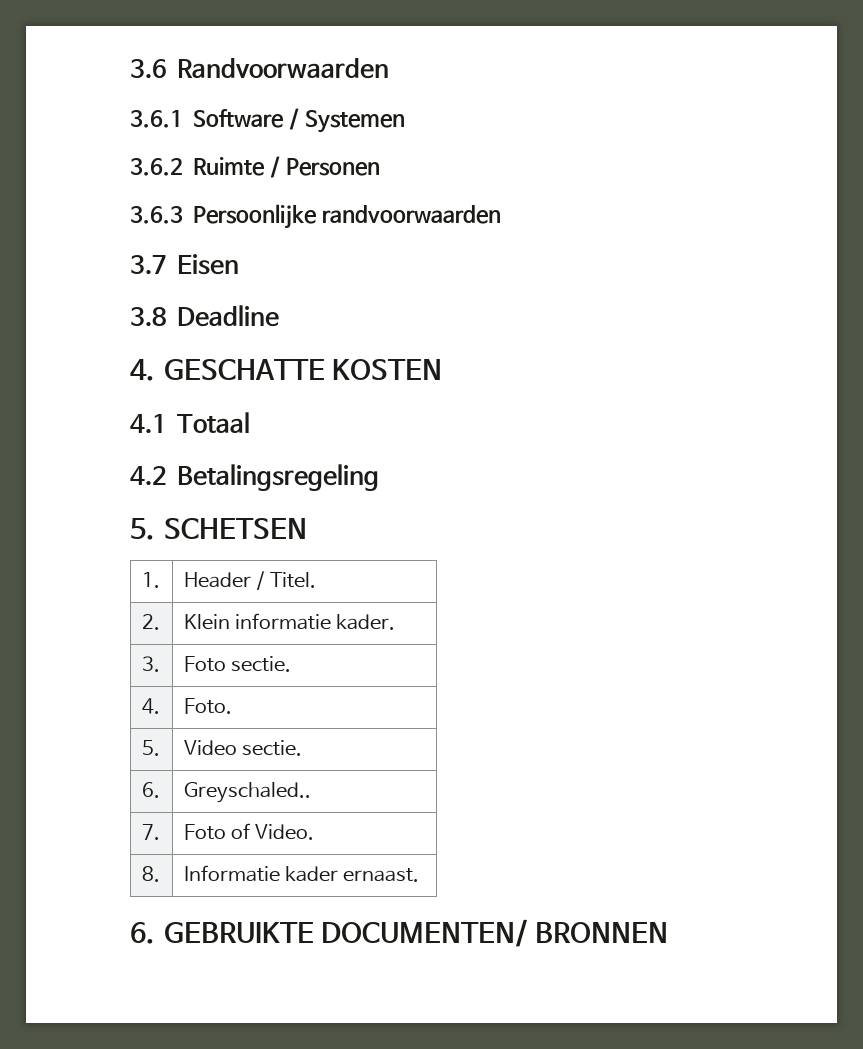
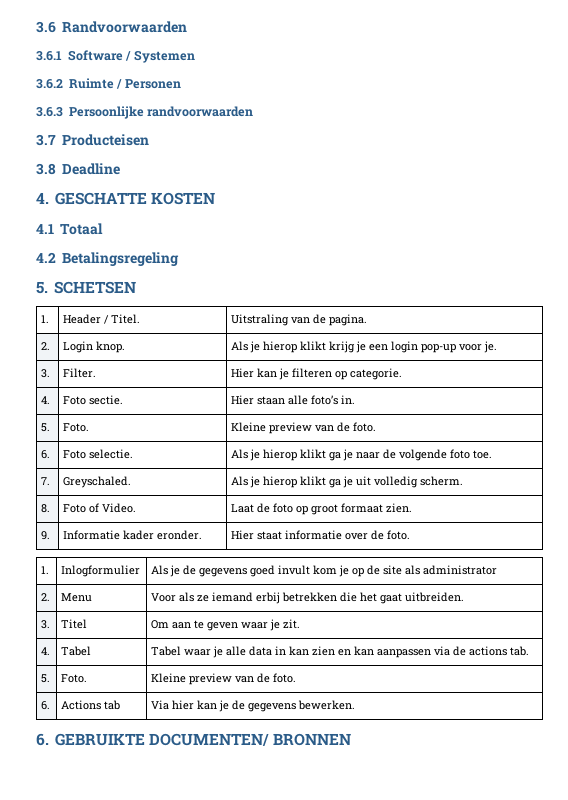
[176,254,239,275] Eisen -> [61,134,149,146] Producteisen
[141,614,160,630] [183,613,396,630] [141,656,160,672] [183,656,292,672] [141,698,160,714] [183,698,232,714] [141,740,160,756] [183,740,303,756] [141,782,160,798] [183,782,311,803] [141,824,160,840] [183,823,315,840] [141,866,160,882] [183,865,420,882] // 2. | Klein informatie kader. // 3. | Foto sectie. // 4. | Foto. // 5. | Video sectie. // 6. | Greyschaled.. // 7. | Foto of Video. // 8. | Informatie kader ernaast. -> [231,314,368,326] [41,342,51,350] [63,341,126,353] [231,341,498,353] [41,369,51,378] [63,368,97,378] [231,368,403,380] [41,396,51,404] [63,395,124,405] [231,395,356,405] [41,423,51,432] [63,423,90,432] [231,422,377,434] [41,450,51,459] [63,449,134,459] [231,449,493,461] [41,477,51,485] [63,476,132,488] [231,476,464,488] [41,504,51,513] [63,503,137,513] [231,503,413,515] [41,531,51,540] [63,530,203,540] [231,530,411,540] [41,566,50,574] [61,565,141,577] [151,565,498,577] [41,593,51,601] [61,593,93,602] [151,592,465,604] [41,620,51,629] [61,619,88,629] [151,619,301,631] [41,647,51,655] [61,646,92,656] [151,646,530,658] [41,674,51,683] [61,674,88,683] [151,673,297,685] [41,701,51,710] [61,700,121,710] [151,700,356,712] | Uitstraling van de pagina. // 2. | Login knop. | Als je hierop klikt krijg je een login pop-up voor je. // 3. | Filter. | Hier kan je filteren op categorie. // 4. | Foto sectie. | Hier staan alle foto’s in. // 5. | Foto. | Kleine preview van de foto. // 6. | Foto selectie. | Als je hierop klikt ga je naar de volgende foto toe. // 7. | Greyschaled. | Als je hierop klikt ga je uit volledig scherm. // 8. | Foto of Video. | Laat de foto op groot formaat zien. // 9. | Informatie kader eronder. | Hier staat informatie over de foto. // 1. | Inlogformulier | Als je de gegevens goed invult kom je op de site als administrator // 2. | Menu | Voor als ze iemand erbij betrekken die het gaat uitbreiden. // 3. | Titel | Om aan te geven waar je zit. // 4. | Tabel | Tabel waar je alle data in kan zien en kan aanpassen via de actions tab. // 5. | Foto. | Kleine preview van de foto. // 6. | Actions tab | Via hier kan je de gegevens bewerken.

